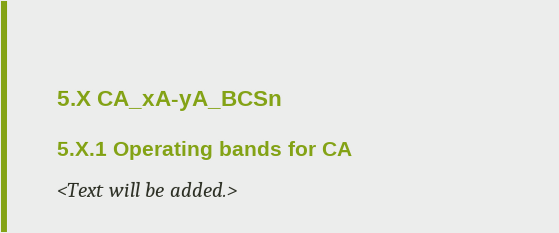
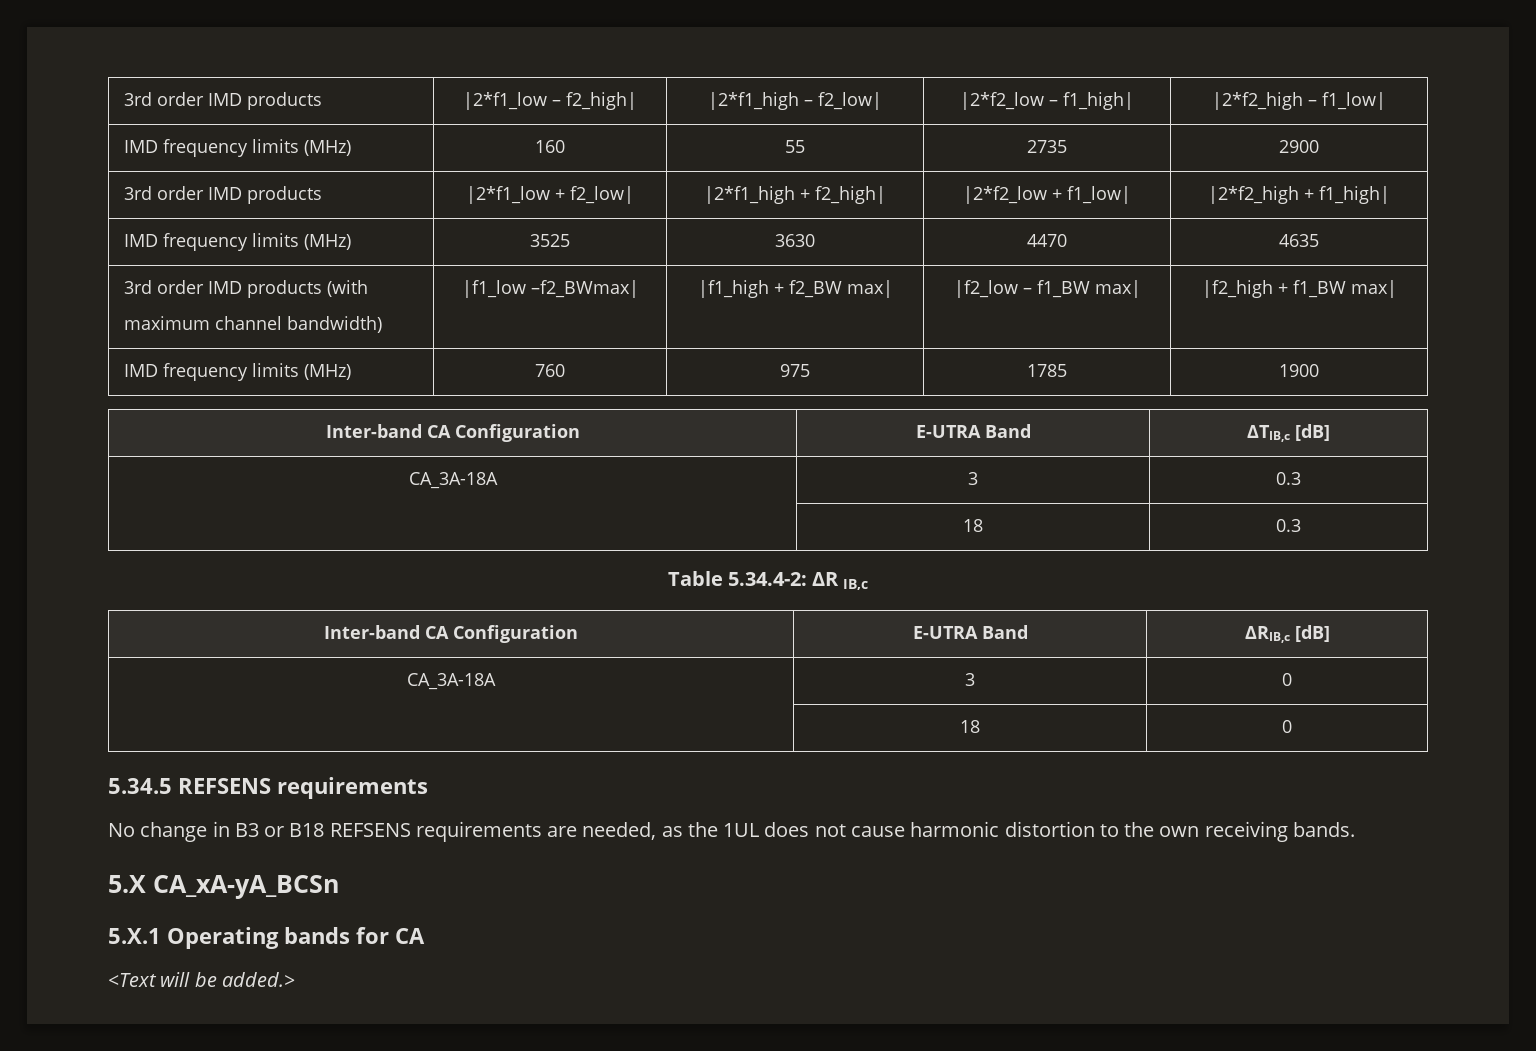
(57, 98) none -> [123,92,322,110] [463,92,637,110] [708,92,883,110] [960,92,1134,110] [1212,92,1386,110] [123,139,351,157] [535,140,565,153] [785,140,805,153] [1027,140,1067,153] [1279,140,1319,153] [123,186,322,204] [466,186,634,204] [704,186,887,204] [963,186,1131,204] [1208,186,1390,204] [123,233,351,251] [530,234,570,247] [775,234,815,247] [1027,234,1067,247] [1279,234,1319,247] [123,280,368,298] [123,316,382,333] [461,280,639,298] [697,280,893,298] [953,280,1141,298] [1201,280,1397,298] [123,363,351,381] [535,364,565,377] [780,364,810,377] [1027,364,1067,377] [1279,364,1319,377] [325,424,580,442] [915,424,1031,438] [1247,424,1330,442] [408,472,498,489] [968,472,978,485] [1276,472,1301,485] [963,519,983,532] [1276,519,1301,532] [667,571,869,590] [324,625,578,643] [912,625,1028,639] [1244,625,1330,643] [407,673,496,690] [965,673,975,686] [1282,673,1292,686] [960,720,980,733] [1282,720,1292,733] [108,777,428,799] [108,821,1355,842] 3rd order IMD products | |2*f1_low – f2_high| | |2*f1_high – f2_low| | |2*f2_low – f1_high| | |2*f2_high – f1_low| // IMD frequency limits (MHz) | 160 | 55 | 2735 | 2900 // 3rd order IMD products | |2*f1_low + f2_low| | |2*f1_high + f2_high| | |2*f2_low + f1_low| | |2*f2_high + f1_high| // IMD frequency limits (MHz) | 3525 | 3630 | 4470 | 4635 // 3rd order IMD products (with // maximum channel bandwidth) | |f1_low –f2_BWmax| | |f1_high + f2_BW max| | |f2_low – f1_BW max| | |f2_high + f1_BW max| // IMD frequency limits (MHz) | 760 | 975 | 1785 | 1900 // Inter-band CA Configuration | E-UTRA Band | ΔTIB,c [dB] // CA_3A-18A | 3 | 0.3 // | 18 | 0.3 // Table 5.34.4-2: ΔR IB,c // Inter-band CA Configuration | E-UTRA Band | ΔRIB,c [dB] // CA_3A-18A | 3 | 0 // | 18 | 0 // 5.34.5 REFSENS requirements // No change in B3 or B18 REFSENS requirements are needed, as the 1UL does not cause harmonic distortion to the own receiving bands. //

